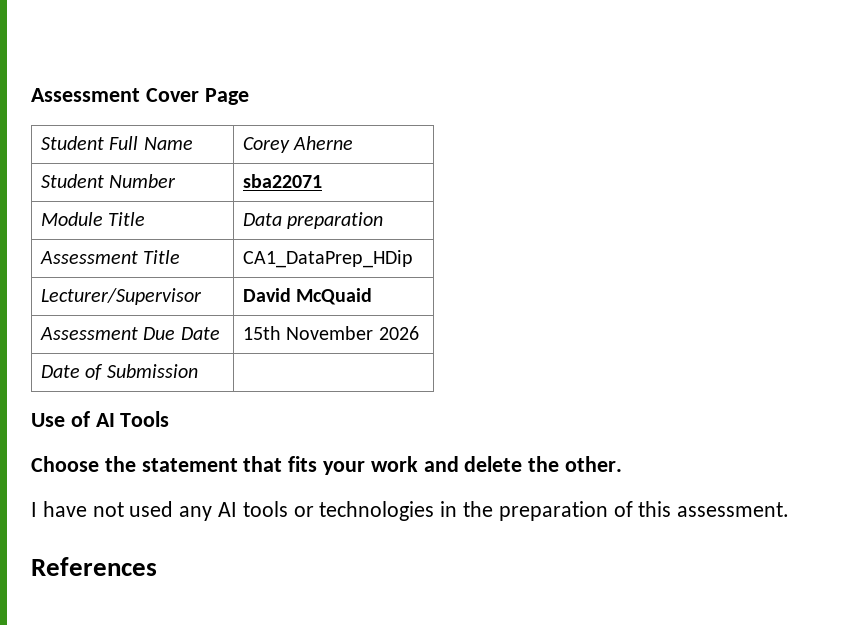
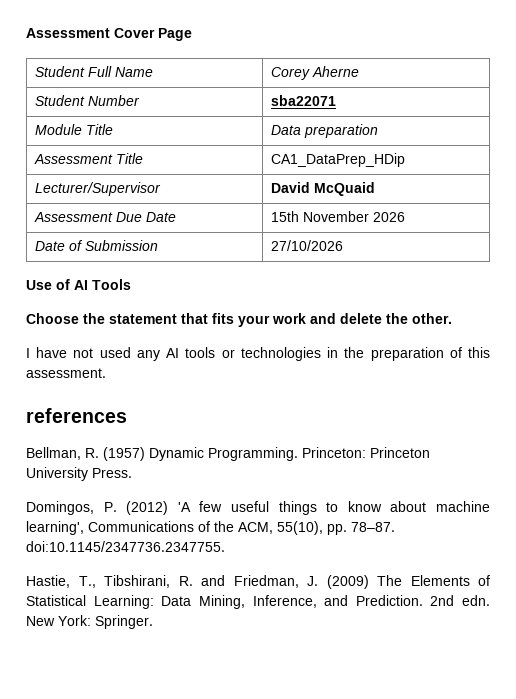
(198, 371) none -> [271,240,344,251] 27/10/2026
[31,557,157,576] References -> [26,408,127,423] [26,447,430,461] [26,467,132,481] [26,501,491,515] [26,521,395,535] [26,541,225,552] [26,575,490,589] [26,595,490,609] [26,615,153,629] references // Bellman, R. (1957) Dynamic Programming. Princeton: Princeton University Press. // Domingos, P. (2012) 'A few useful things to know about machine learning', Communications of the ACM, 55(10), pp. 78–87. doi:10.1145/2347736.2347755. // Hastie, T., Tibshirani, R. and Friedman, J. (2009) The Elements of Statistical Learning: Data Mining, Inference, and Prediction. 2nd edn. New York: Springer.

